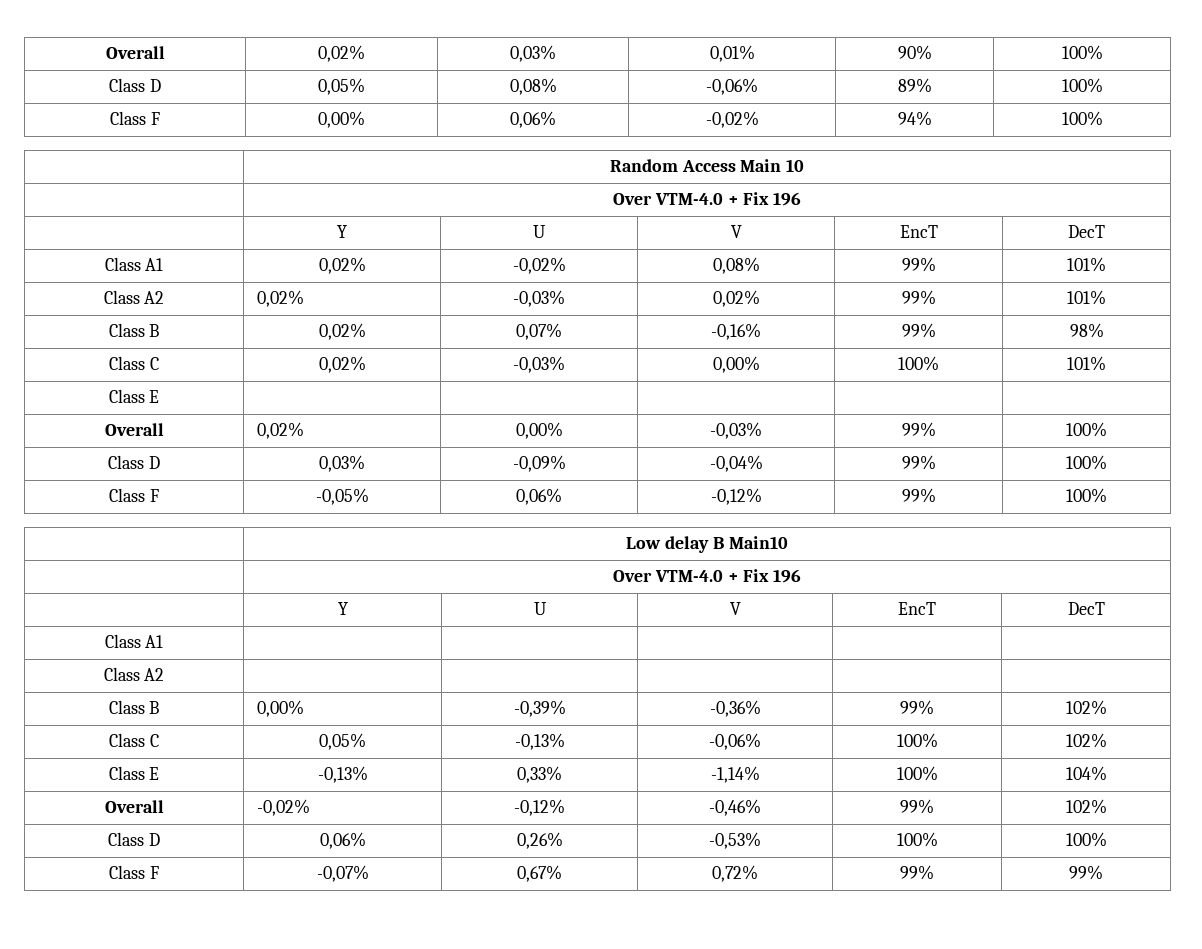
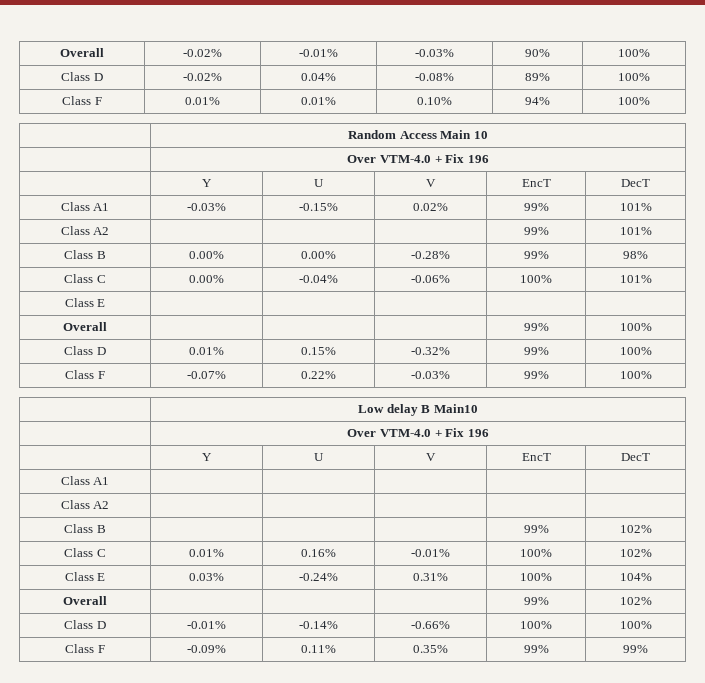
[105,46,165,59] [318,45,365,62] [510,45,556,62] [709,45,755,62] Overall | 0,02% | 0,03% | 0,01% -> [60,48,104,57] [183,49,222,57] [299,49,338,57] [415,49,454,57] Overall | -0.02% | -0.01% | -0.03%
[318,78,365,95] [509,78,557,95] [706,78,758,95] 0,05% | 0,08% | -0,06% -> [183,73,222,81] [301,73,336,81] [415,73,454,81] -0.02% | 0.04% | -0.08%
[318,111,365,128] [510,111,556,128] [705,111,759,128] 0,00% | 0,06% | -0,02% -> [185,97,220,105] [301,97,336,105] [417,97,452,105] 0.01% | 0.01% | 0.10%
[318,257,366,274] [512,257,566,274] [712,257,760,274] 0,02% | -0,02% | 0,08% -> [187,203,226,211] [299,203,338,211] [413,203,448,211] -0.03% | -0.15% | 0.02%
[256,290,304,307] [513,290,565,307] [712,290,760,307] 0,02% | -0,03% | 0,02% -> (110, 231) | |
[318,323,366,340] [516,323,562,340] [711,323,761,340] 0,02% | 0,07% | -0,16% -> [189,251,224,259] [301,251,336,259] [411,251,450,259] 0.00% | 0.00% | -0.28%
[318,356,366,373] [513,356,565,373] [712,356,760,373] 0,02% | -0,03% | 0,00% -> [189,275,224,283] [299,275,338,283] [411,275,450,283] 0.00% | -0.04% | -0.06%
[256,422,304,439] [515,422,563,439] [710,422,762,439] 0,02% | 0,00% | -0,03% -> (107, 326) | |
[319,455,365,472] [512,455,566,472] [709,455,763,472] 0,03% | -0,09% | -0,04% -> [189,347,224,355] [301,347,336,355] [411,347,450,355] 0.01% | 0.15% | -0.32%
[315,488,369,505] [516,488,562,505] [710,488,762,505] -0,05% | 0,06% | -0,12% -> [187,371,226,379] [301,371,336,379] [411,371,450,379] -0.07% | 0.22% | -0.03%
[256,700,304,717] [513,700,566,717] [709,700,761,717] 0,00% | -0,39% | -0,36% -> (106, 529) | |
[319,733,366,750] [514,733,565,750] [709,733,761,750] 0,05% | -0,13% | -0,06% -> [189,549,224,557] [301,549,336,557] [411,549,450,557] 0.01% | 0.16% | -0.01%
[317,766,368,783] [517,766,562,783] [710,766,760,783] -0,13% | 0,33% | -1,14% -> [189,573,224,581] [299,573,338,581] [413,573,448,581] 0.03% | -0.24% | 0.31%
[256,799,310,816] [514,799,565,816] [709,799,761,816] -0,02% | -0,12% | -0,46% -> (107, 600) | |
[319,832,366,849] [516,832,563,849] [709,832,761,849] 0,06% | 0,26% | -0,53% -> [187,621,226,629] [299,621,338,629] [411,621,450,629] -0.01% | -0.14% | -0.66%
[316,865,369,882] [517,865,562,882] [712,865,758,882] -0,07% | 0,67% | 0,72% -> [187,645,226,653] [301,645,336,653] [413,645,448,653] -0.09% | 0.11% | 0.35%

